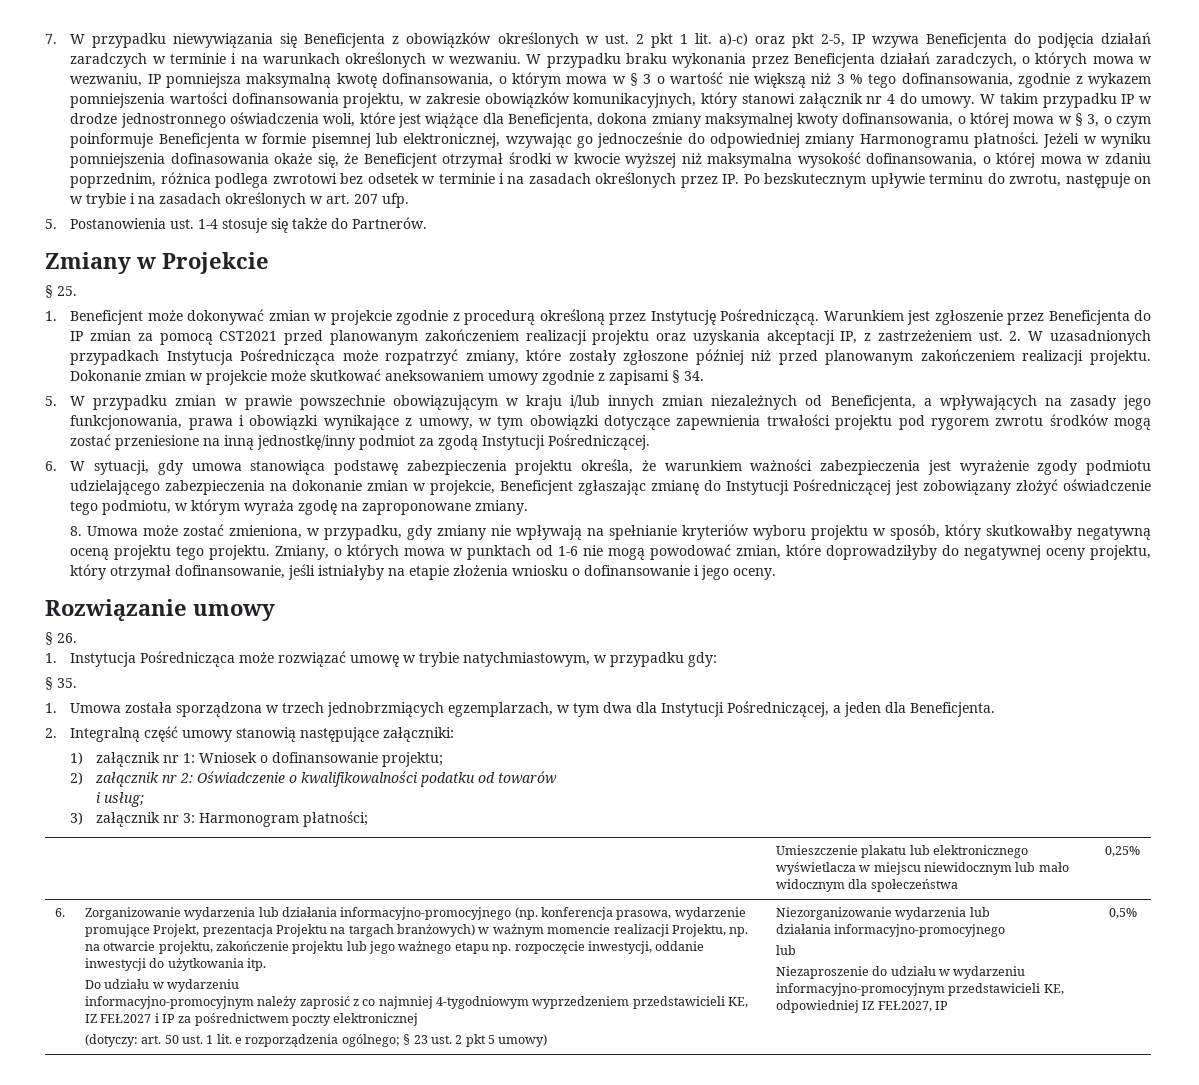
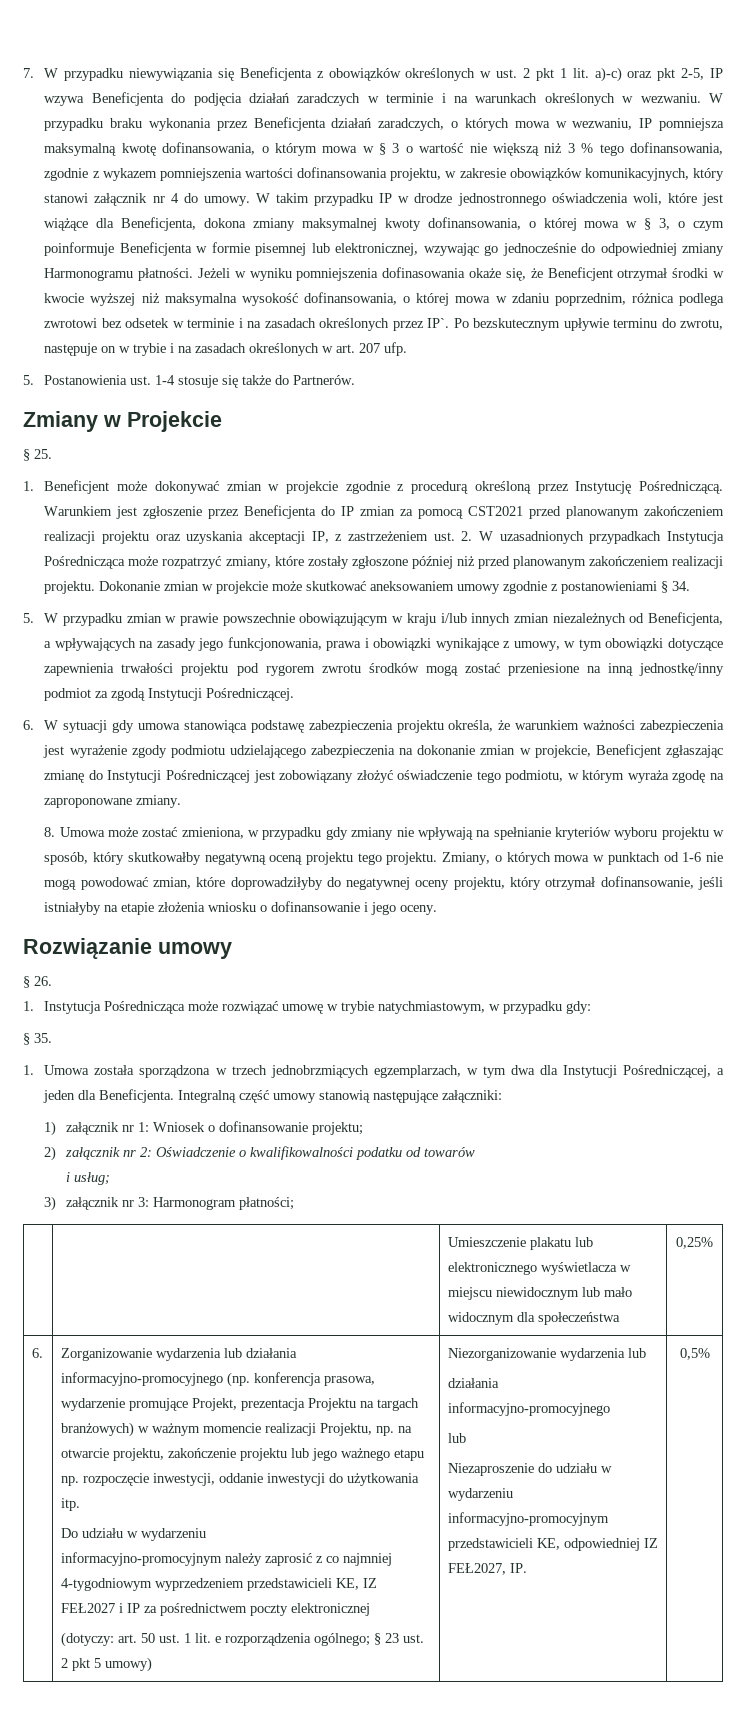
[722,174,740,184] IP. -> [427,318,450,328] IP`.
[609,370,670,385] zapisami -> [561,581,658,594] postanowieniami
[94,460,150,475] sytuacji, -> [63,720,108,733] sytuacji
[324,525,403,540] przypadku, -> [262,827,322,840] przypadku
[45,728,57,738] // 2. -> (175, 1096) none
[934,1001,948,1010] IP -> [509,1563,527,1573] IP.

